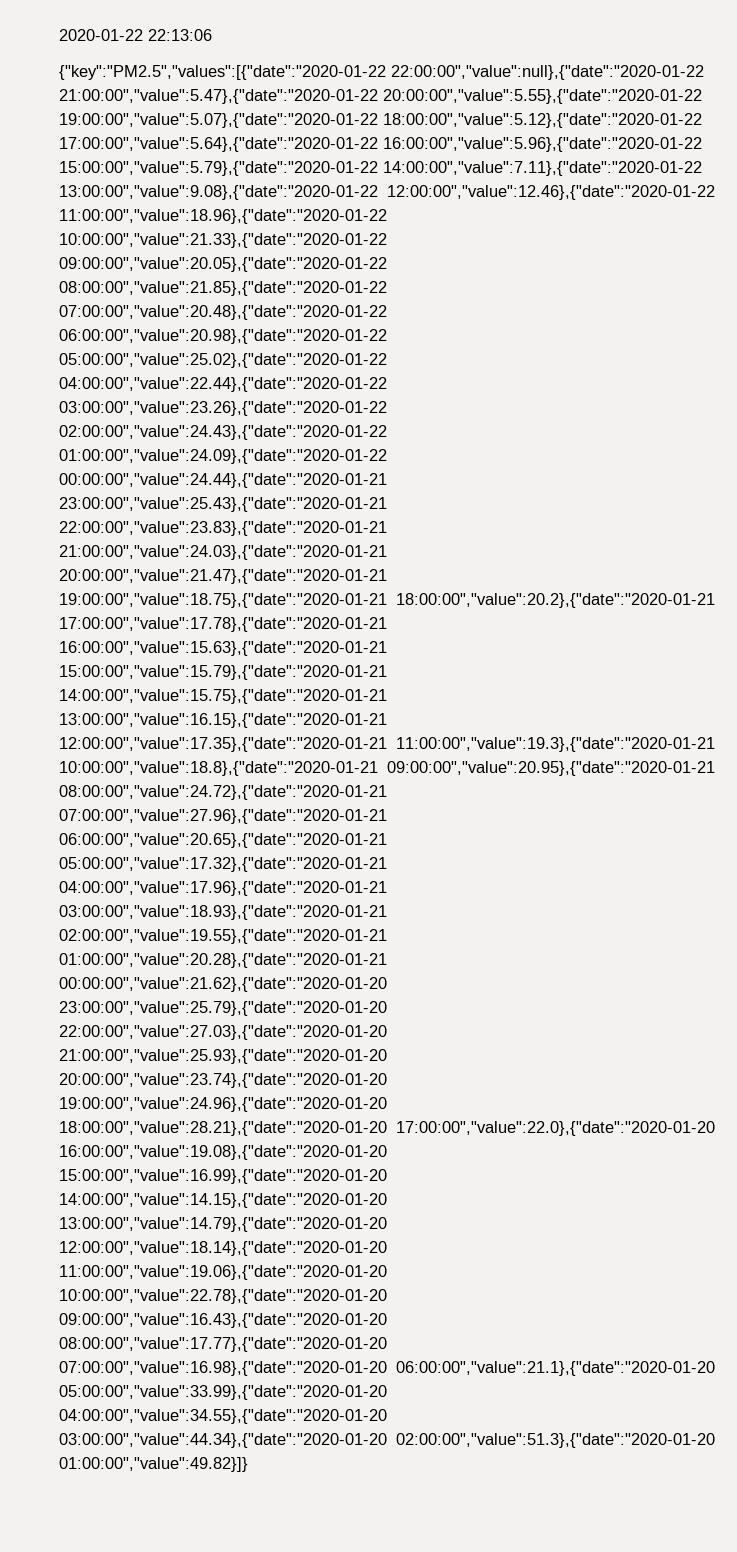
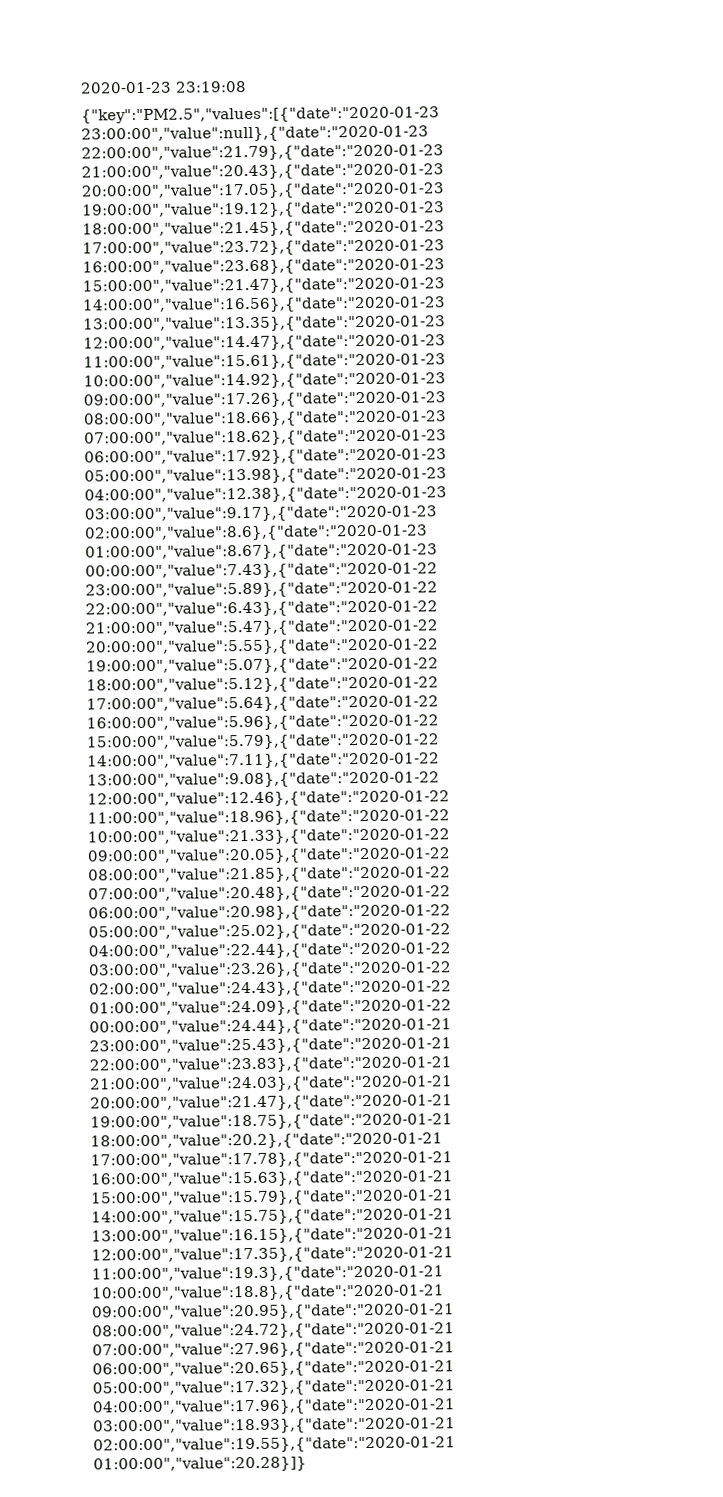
[59,29,212,41] [59,65,704,80] 2020-01-22 22:13:06 // {"key":"PM2.5","values":[{"date":"2020-01-22 22:00:00","value":null},{"date":"2020-01-22 -> [80,81,247,94] [81,106,440,124] [81,125,429,143] [81,144,444,162] [81,163,444,181] [81,182,444,200] [82,201,445,219] [82,220,445,238] [82,239,445,257] [82,258,445,276] [82,277,445,295] [82,296,446,314] [83,315,446,333] [83,334,446,352] [83,353,446,371] [83,372,446,390] [83,391,446,409] [83,410,447,428] [84,429,447,447] [84,448,447,466] [84,467,447,485] [84,486,447,504] [84,505,437,523] [84,524,428,542] [85,543,438,561] [85,562,438,580] [85,581,438,599] [85,600,438,618] 2020-01-23 23:19:08 // {"key":"PM2.5","values":[{"date":"2020-01-23 23:00:00","value":null},{"date":"2020-01-23 22:00:00","value":21.79},{"date":"2020-01-23 21:00:00","value":20.43},{"date":"2020-01-23 20:00:00","value":17.05},{"date":"2020-01-23 19:00:00","value":19.12},{"date":"2020-01-23 18:00:00","value":21.45},{"date":"2020-01-23 17:00:00","value":23.72},{"date":"2020-01-23 16:00:00","value":23.68},{"date":"2020-01-23 15:00:00","value":21.47},{"date":"2020-01-23 14:00:00","value":16.56},{"date":"2020-01-23 13:00:00","value":13.35},{"date":"2020-01-23 12:00:00","value":14.47},{"date":"2020-01-23 11:00:00","value":15.61},{"date":"2020-01-23 10:00:00","value":14.92},{"date":"2020-01-23 09:00:00","value":17.26},{"date":"2020-01-23 08:00:00","value":18.66},{"date":"2020-01-23 07:00:00","value":18.62},{"date":"2020-01-23 06:00:00","value":17.92},{"date":"2020-01-23 05:00:00","value":13.98},{"date":"2020-01-23 04:00:00","value":12.38},{"date":"2020-01-23 03:00:00","value":9.17},{"date":"2020-01-23 02:00:00","value":8.6},{"date":"2020-01-23 01:00:00","value":8.67},{"date":"2020-01-23 00:00:00","value":7.43},{"date":"2020-01-22 23:00:00","value":5.89},{"date":"2020-01-22 22:00:00","value":6.43},{"date":"2020-01-22
[59,953,387,968] [59,977,387,992] [59,1001,387,1016] [59,1025,387,1040] [59,1049,387,1064] [59,1073,387,1088] [59,1097,387,1112] [59,1121,715,1136] [59,1145,387,1160] [59,1169,387,1184] [59,1193,387,1208] [59,1217,387,1232] [59,1241,387,1256] [59,1265,387,1280] [59,1289,387,1304] [59,1313,387,1328] [59,1337,387,1352] [59,1361,715,1376] [59,1385,387,1400] [59,1409,387,1424] [59,1433,715,1448] [59,1457,248,1472] 01:00:00","value":20.28},{"date":"2020-01-21 00:00:00","value":21.62},{"date":"2020-01-20 23:00:00","value":25.79},{"date":"2020-01-20 22:00:00","value":27.03},{"date":"2020-01-20 21:00:00","value":25.93},{"date":"2020-01-20 20:00:00","value":23.74},{"date":"2020-01-20 19:00:00","value":24.96},{"date":"2020-01-20 18:00:00","value":28.21},{"date":"2020-01-20 17:00:00","value":22.0},{"date":"2020-01-20 16:00:00","value":19.08},{"date":"2020-01-20 15:00:00","value":16.99},{"date":"2020-01-20 14:00:00","value":14.15},{"date":"2020-01-20 13:00:00","value":14.79},{"date":"2020-01-20 12:00:00","value":18.14},{"date":"2020-01-20 11:00:00","value":19.06},{"date":"2020-01-20 10:00:00","value":22.78},{"date":"2020-01-20 09:00:00","value":16.43},{"date":"2020-01-20 08:00:00","value":17.77},{"date":"2020-01-20 07:00:00","value":16.98},{"date":"2020-01-20 06:00:00","value":21.1},{"date":"2020-01-20 05:00:00","value":33.99},{"date":"2020-01-20 04:00:00","value":34.55},{"date":"2020-01-20 03:00:00","value":44.34},{"date":"2020-01-20 02:00:00","value":51.3},{"date":"2020-01-20 01:00:00","value":49.82}]} -> [93,1456,307,1473] 01:00:00","value":20.28}]}

